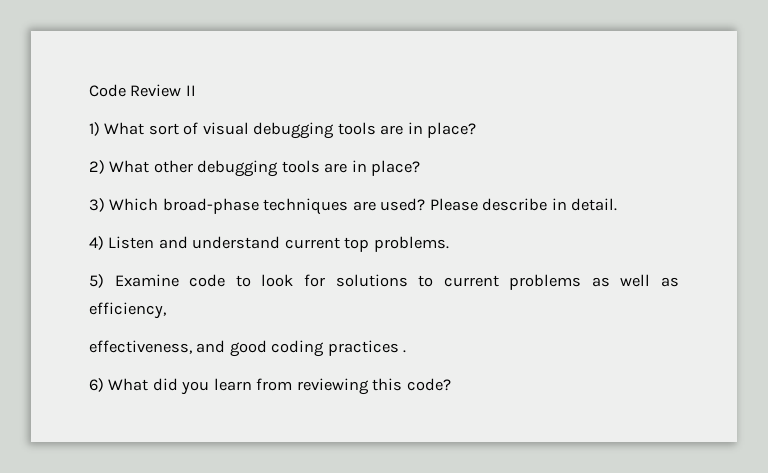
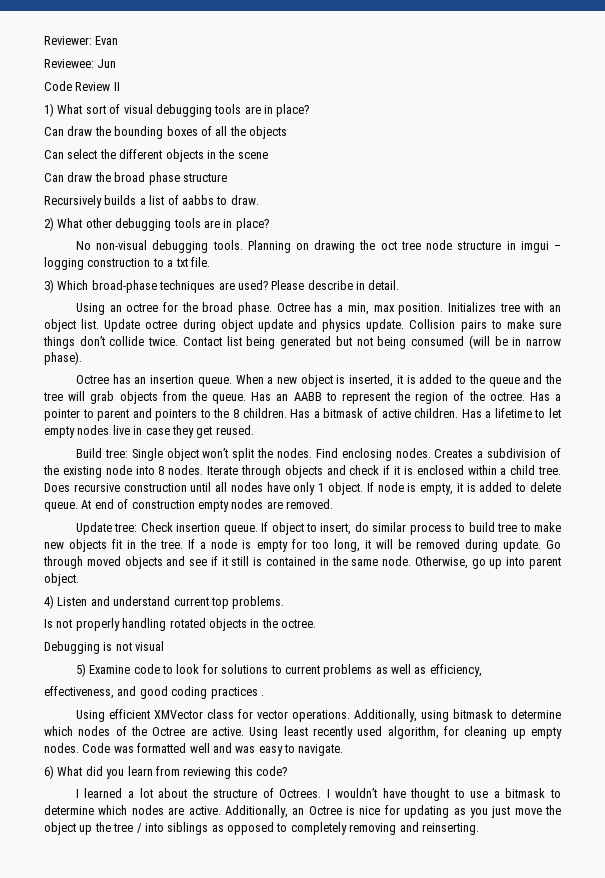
(89, 90) none -> [44,36,119,45] [44,59,117,68] Reviewer: Evan // Reviewee: Jun //
(477, 130) none -> [44,126,287,139] [44,149,268,162] [44,172,227,185] [44,195,259,208] // Can draw the bounding boxes of all the objects // Can select the different objects in the scene // Can draw the broad phase structure // Recursively builds a list of aabbs to draw.
(421, 168) none -> [75,240,562,253] [44,257,210,270] // No non-visual debugging tools. Planning on drawing the oct tree node structure in imgui – logging construction to a txt file.
(618, 204) none -> [75,302,562,315] [44,319,562,332] [43,335,561,349] [44,351,82,365] [75,374,562,387] [43,391,562,404] [44,408,561,421] [44,425,254,438] [75,448,561,461] [43,465,561,478] [44,482,561,495] [44,499,333,512] [75,522,562,535] [44,539,562,552] [43,556,561,569] [44,573,79,586] // Using an octree for the broad phase. Octree has a min, max position. Initializes tree with an object list. Update octree during object update and physics update. Collision pairs to make sure things don’t collide twice. Contact list being generated but not being consumed (will be in narrow phase). // Octree has an insertion queue. When a new object is inserted, it is added to the queue and the tree will grab objects from the queue. Has an AABB to represent the region of the octree. Has a pointer to parent and pointers to the 8 children. Has a bitmask of active children. Has a lifetime to let empty nodes live in case they get reused. // Build tree: Single object won’t split the nodes. Find enclosing nodes. Creates a subdivision of the existing node into 8 nodes. Iterate through objects and check if it is enclosed within a child tree. Does recursive construction until all nodes have only 1 object. If node is empty, it is added to delete queue. At end of construction empty nodes are removed. // Update tree: Check insertion queue. If object to insert, do similar process to build tree to make new objects fit in the tree. If a node is empty for too long, it will be removed during update. Go through moved objects and see if it still is contained in the same node. Otherwise, go up into parent object.
(449, 244) none -> [44,618,316,631] [44,641,165,654] // Is not properly handling rotated objects in the octree. // Debugging is not visual
(407, 351) none -> [75,709,562,722] [44,726,562,739] [44,743,344,756] // Using efficient XMVector class for vector operations. Additionally, using bitmask to determine which nodes of the Octree are active. Using least recently used algorithm, for cleaning up empty nodes. Code was formatted well and was easy to navigate.
(451, 384) none -> [75,788,562,801] [44,805,561,818] [44,822,479,835] // I learned a lot about the structure of Octrees. I wouldn’t have thought to use a bitmask to determine which nodes are active. Additionally, an Octree is nice for updating as you just move the object up the tree / into siblings as opposed to completely removing and reinserting.

